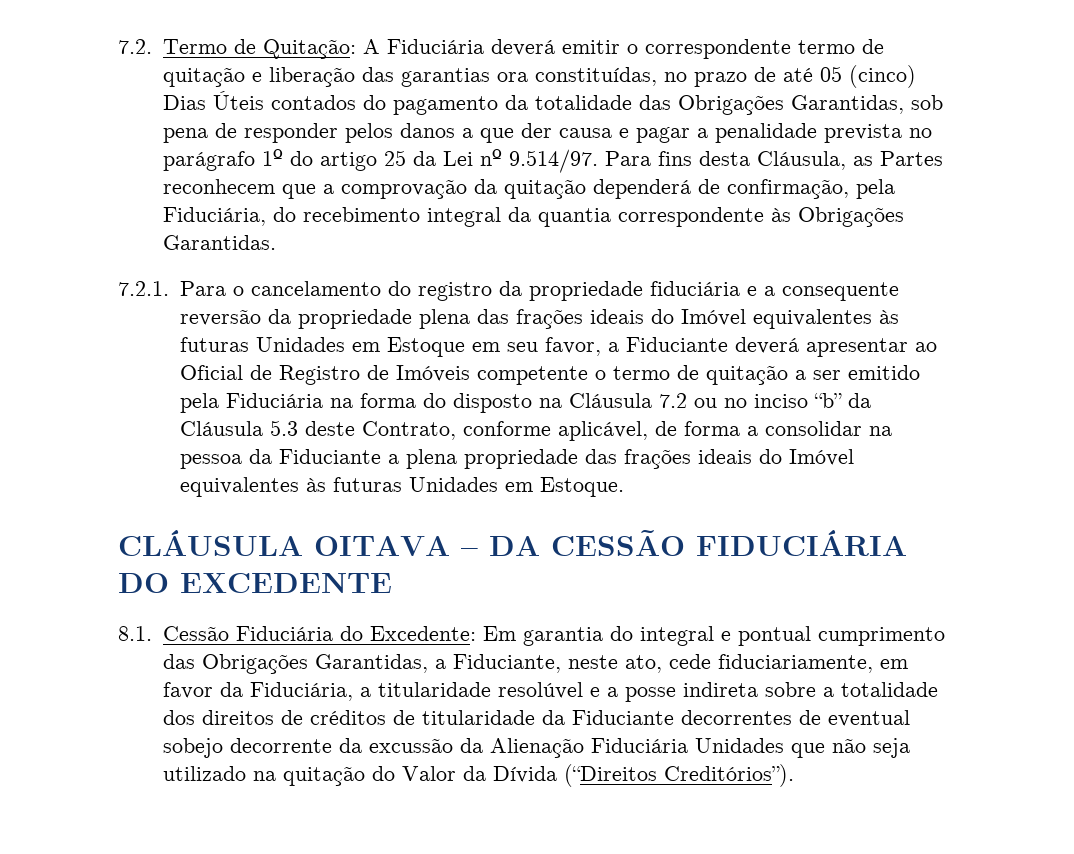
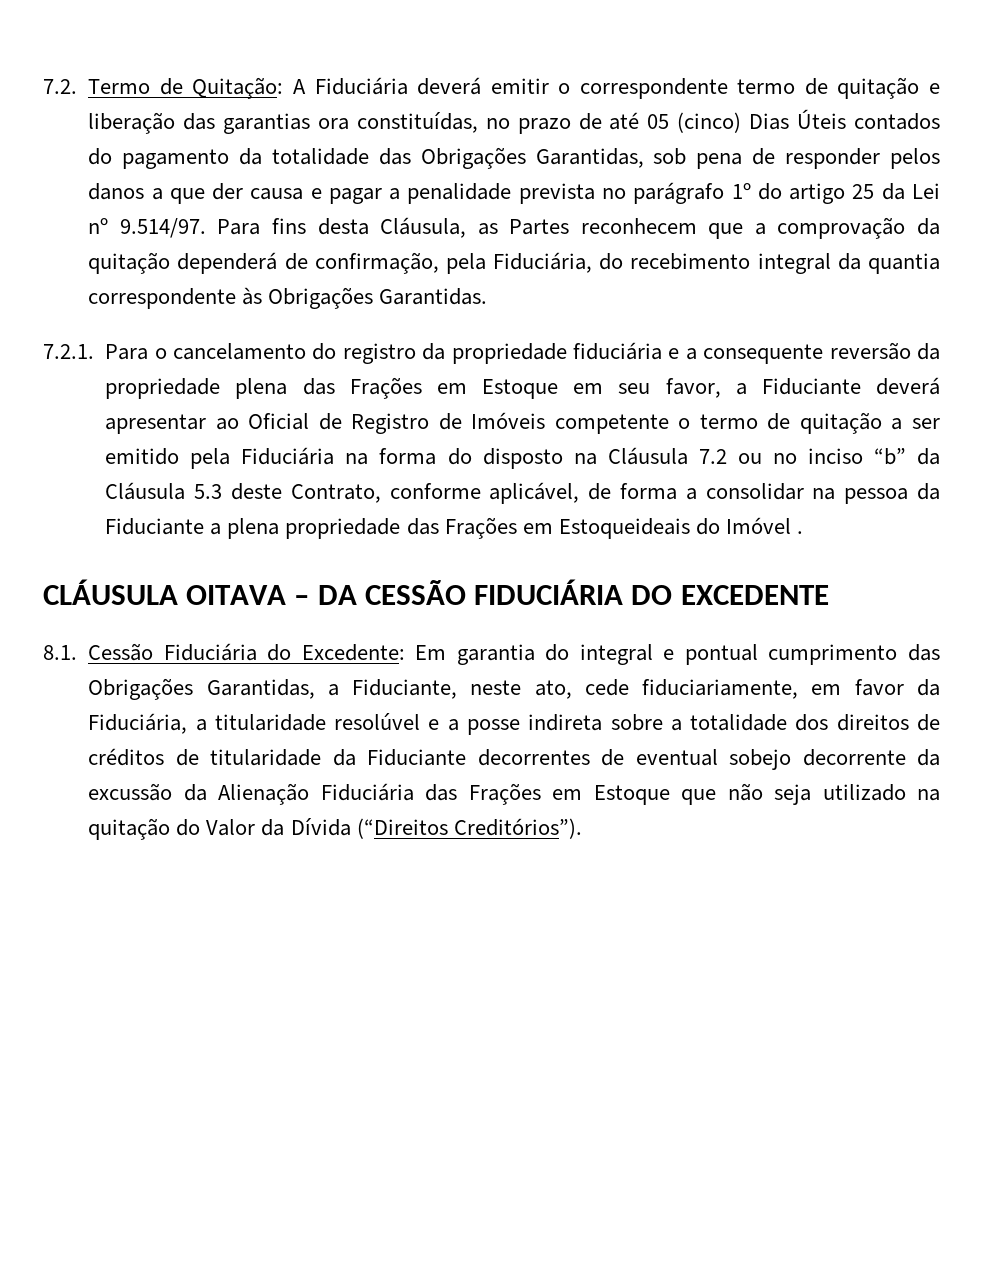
[515,309,899,329] [179,337,345,352] frações ideais do Imóvel equivalentes às futuras Unidades -> [349,377,422,399] Frações
[623,449,854,469] [179,477,624,497] frações ideais do Imóvel equivalentes às futuras Unidades em Estoque. -> [444,517,804,539] Frações em Estoqueideais do Imóvel .
[694,738,784,753] Unidades -> [425,783,670,805] das Frações em Estoque

